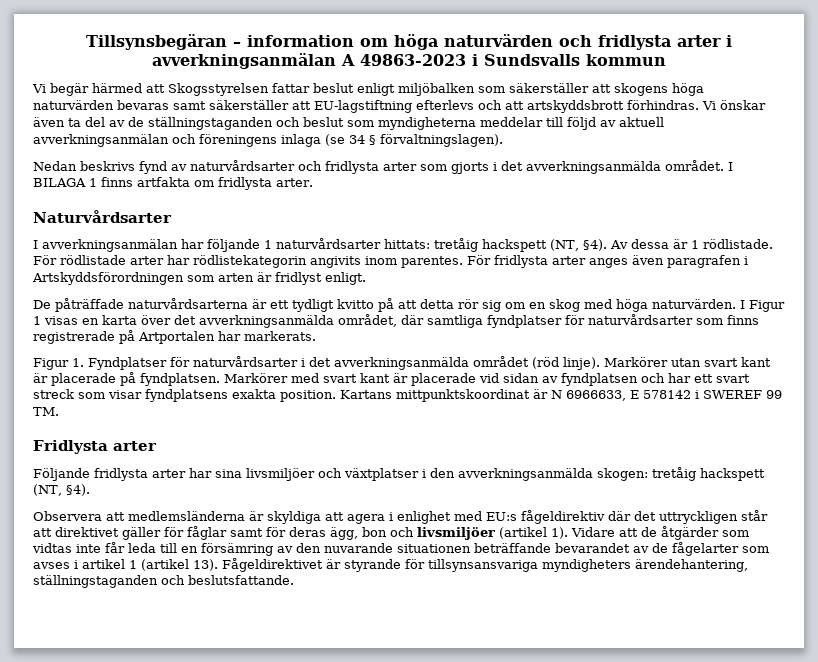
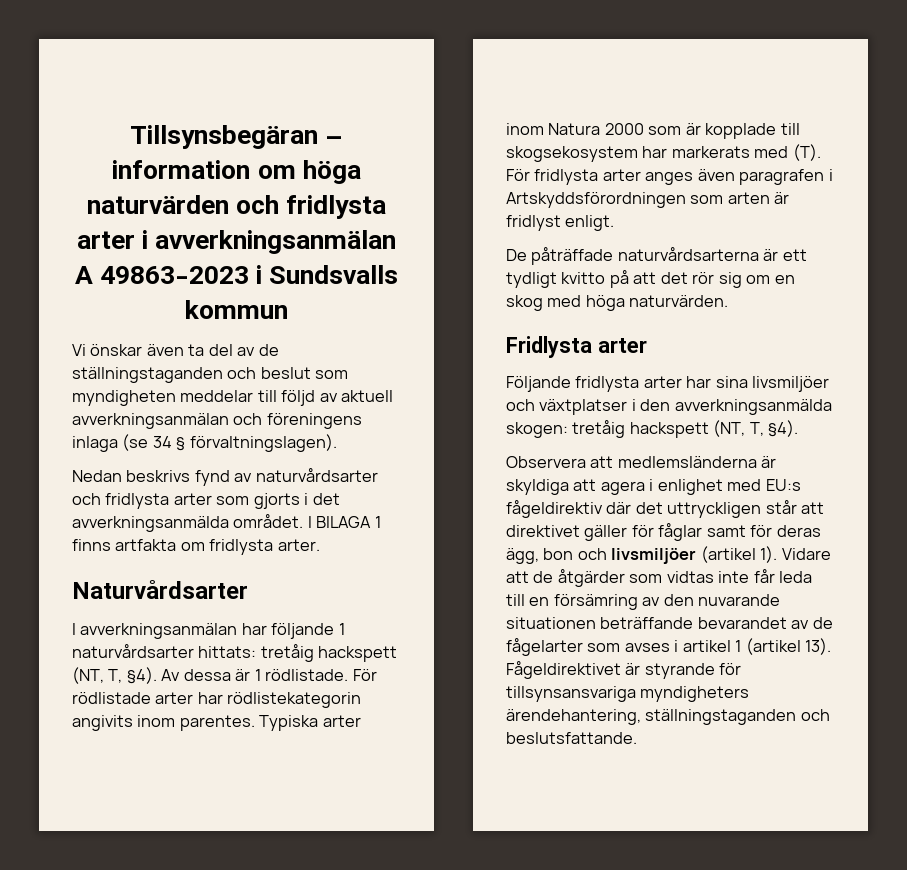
[50,83,704,96] [33,100,716,113] begär härmed att Skogsstyrelsen fattar beslut enligt miljöbalken som säkerställer att skogens höga naturvärden bevaras samt säkerställer att EU-lagstiftning efterlevs och att artskyddsbrott förhindras. Vi -> (86, 350) none
[378,117,476,130] myndigheterna -> [72,390,176,406] myndigheten
(579, 245) none -> [108,669,123,683] T,
(463, 262) none -> [259,715,361,731] [506,123,800,139] [506,144,821,162] Typiska arter inom Natura 2000 som är kopplade till skogsekosystem har markerats med (T).
[420,299,454,309] detta -> [660,272,688,284] det
[740,300,785,312] [33,314,759,328] [33,330,316,344] [33,356,771,370] [33,372,750,386] [33,389,782,402] [33,407,59,416] I Figur 1 visas en karta över det avverkningsanmälda området, där samtliga fyndplatser för naturvårdsarter som finns registrerade på Artportalen har markerats. // Figur 1. Fyndplatser för naturvårdsarter i det avverkningsanmälda området (röd linje). Markörer utan svart kant är placerade på fyndplatsen. Markörer med svart kant är placerade vid sidan av fyndplatsen och har ett svart streck som visar fyndplatsens exakta position. Kartans mittpunktskoordinat är N 6966633, E 578142 i SWEREF 99 TM. -> (729, 301) none
(62, 490) none -> [749,422,764,436] T,

